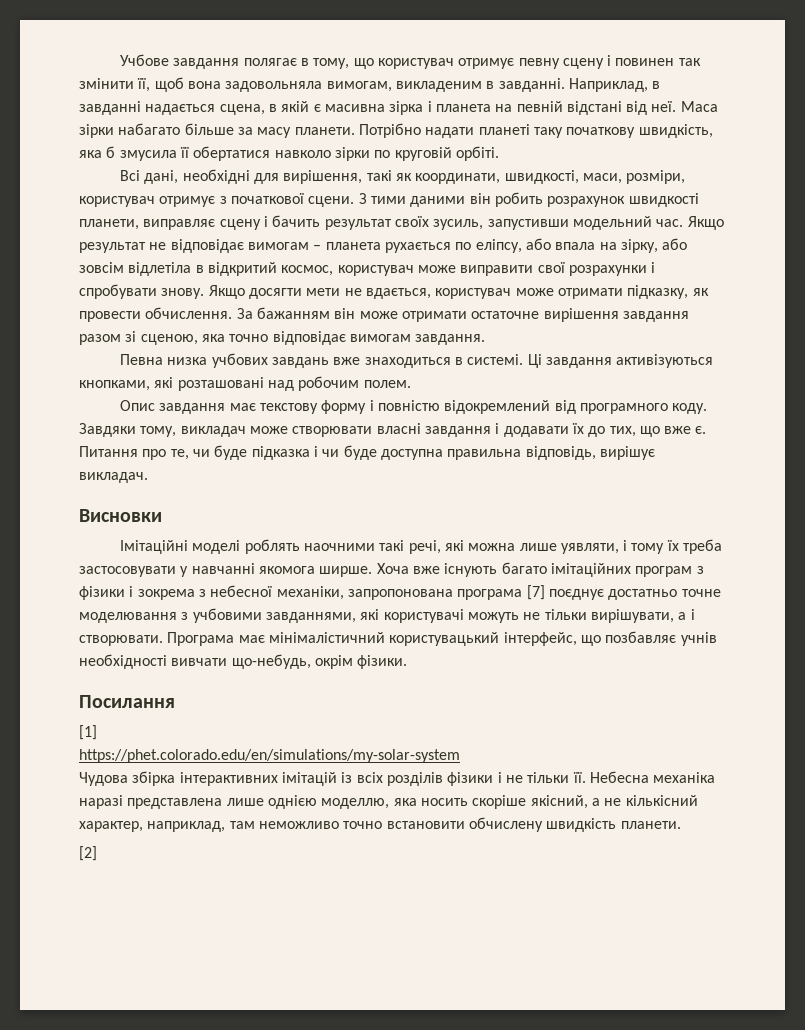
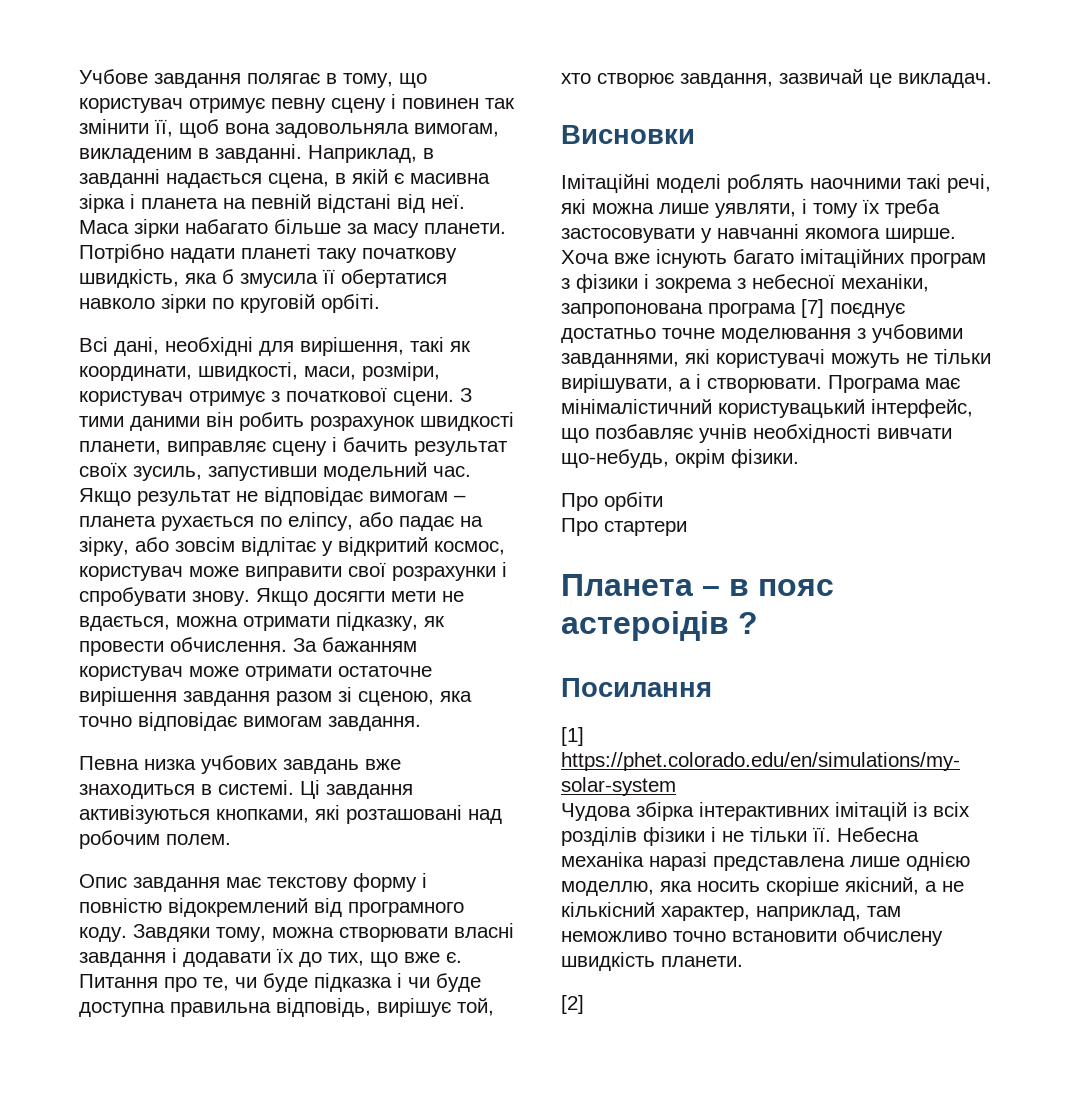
[555,242,596,250] впала -> [399,516,454,531] падає
[128,262,204,276] відлетіла в -> [241,537,333,556] відлітає у
[435,288,554,299] користувач може -> [176,616,238,627] можна
[334,308,356,319] він -> [79,666,183,681] користувач
[180,426,288,437] викладач може -> [272,927,334,938] можна
(655, 453) none -> [457,998,494,1016] [561,69,892,88] той, хто створює завдання, зазвичай це
(408, 662) none -> [561,492,663,511] [561,518,687,536] [561,574,834,596] [561,611,758,641] // Про орбіти // Про стартери // Планета – в пояс астероідів ?

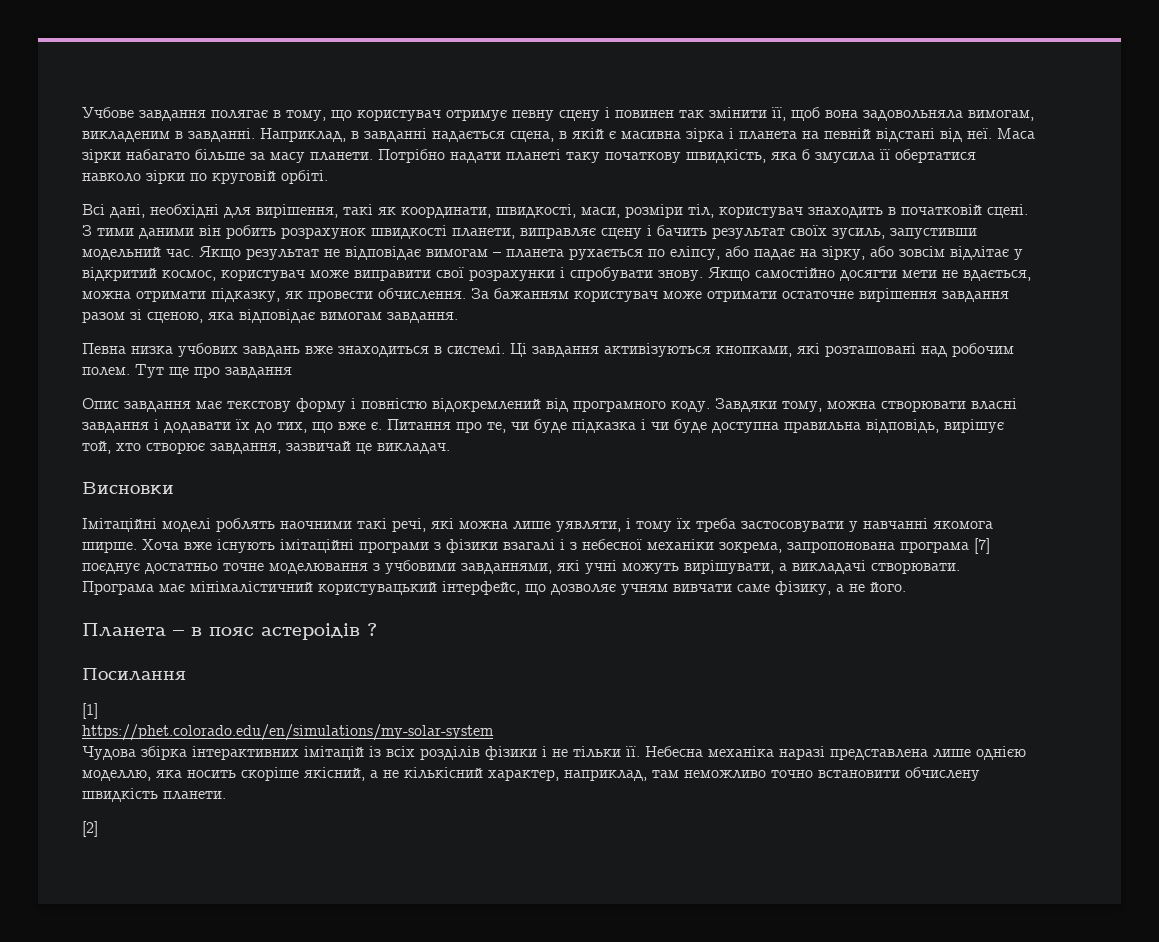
[362,362,440,381] [79,387,454,406] розміри, користувач отримує з початкової сцени. -> [625,204,1028,218] розміри тіл, користувач знаходить в початковій сцені.
(308, 597) none -> [755,267,835,278] самостійно
[79,716,132,727] точно -> (234, 316) none
(231, 839) none -> [135,364,292,378] Тут ще про завдання
[733,249,986,268] [561,274,929,293] багато імітаційних програм з фізики і зокрема з небесної механіки, -> [280,539,782,553] імітаційні програми з фізики взагалі і з небесної механіки зокрема,
[716,349,991,368] користувачі можуть не тільки -> [585,560,679,574] учні можуть
[696,374,701,389] і -> [792,560,866,574] викладачі
[595,424,952,443] [561,449,799,468] [561,492,663,511] [561,518,687,536] позбавляє учнів необхідності вивчати що-небудь, окрім фізики. // Про орбіти // Про стартери -> [551,581,906,595] дозволяє учням вивчати саме фізику, а не його.

